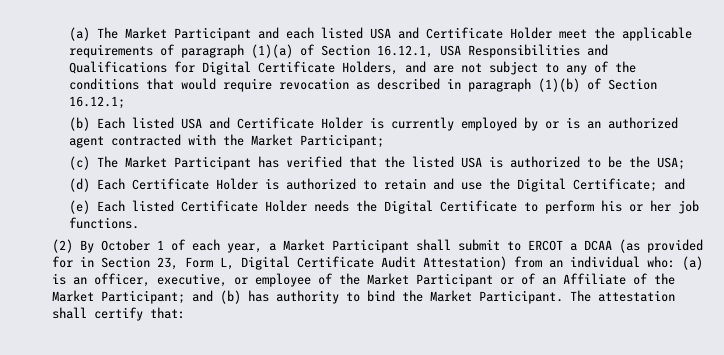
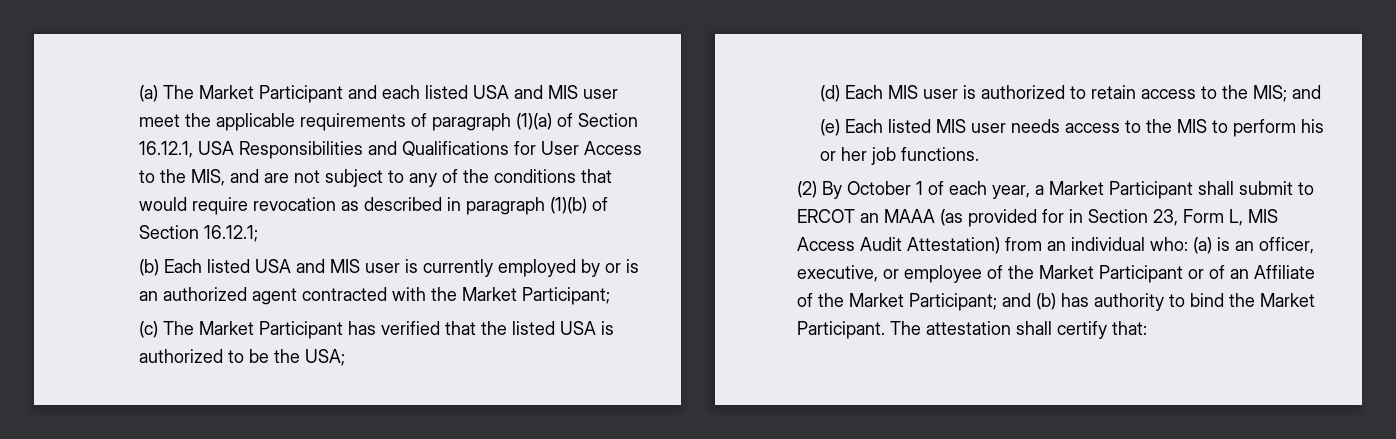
[425,27,552,39] Certificate Holder -> [547,85,618,99] MIS user
[201,61,398,75] Digital Certificate Holders, -> [540,141,642,155] [138,169,225,186] User Access to the MIS,
[236,117,363,129] Certificate Holder -> [329,259,400,273] MIS user
[131,178,258,190] Certificate Holder -> [887,85,958,99] MIS user
[432,178,657,192] and use the Digital Certificate; -> [1140,85,1287,102] access to the MIS;
[180,200,517,214] Certificate Holder needs the Digital Certificate -> [935,119,1207,133] MIS user needs access to the MIS
[569,240,612,251] a DCAA -> [859,209,935,223] an MAAA
[240,256,374,270] Digital Certificate -> [1247,209,1278,223] [796,237,855,251] MIS Access

